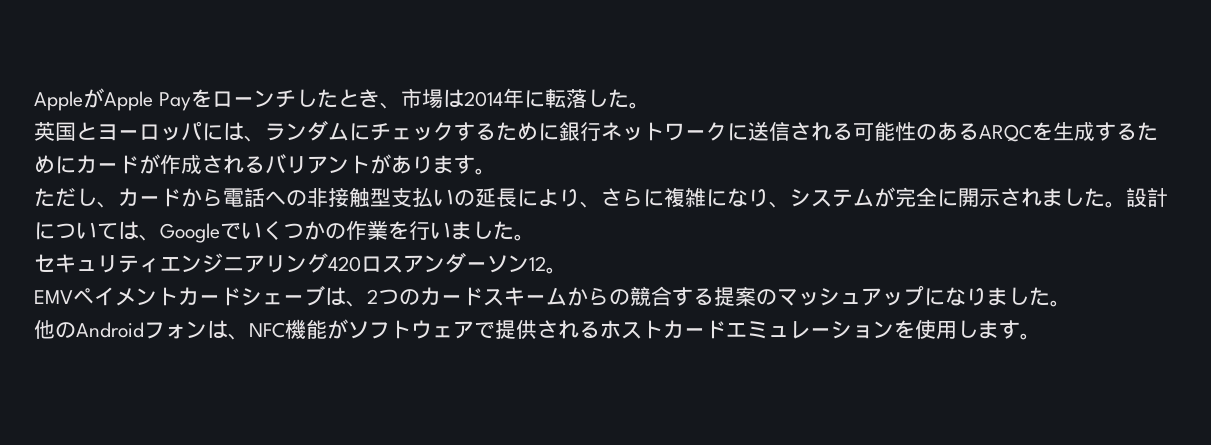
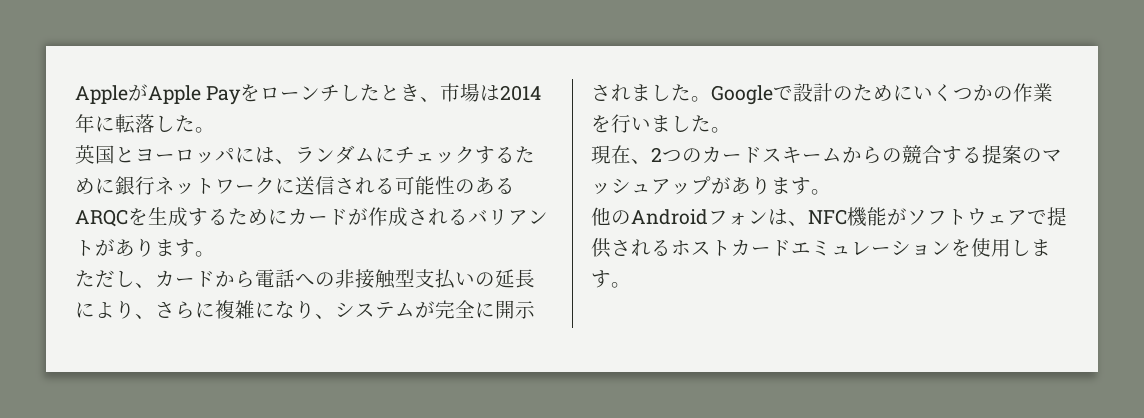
[1126,187,1168,207] [34,221,241,243] 設計については、Googleで -> [711,83,913,105] Googleで設計のために
[34,252,567,274] [34,286,346,306] セキュリティエンジニアリング420ロスアンダーソン12。 // EMVペイメントカードシェーブは -> [591,145,631,164] 現在
[924,287,1050,306] になりました -> [711,176,811,195] があります

